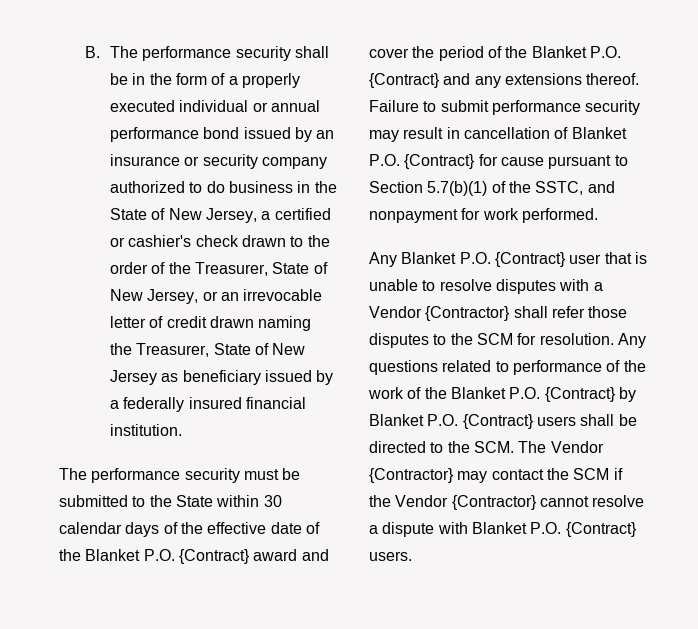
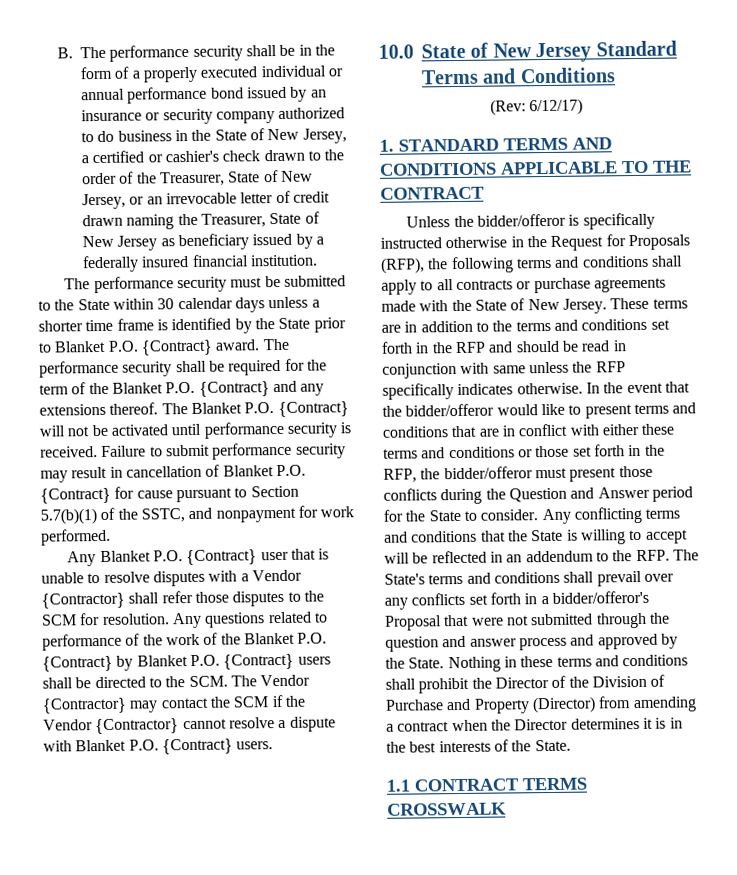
[163,522,320,534] [59,549,329,564] [369,46,484,61] of the effective date of the Blanket P.O. {Contract} award and cover the period -> [268,296,320,309] [38,317,346,334] [38,338,290,356] [39,358,327,378] [39,384,69,395] unless a shorter time frame is identified by the State prior to Blanket P.O. {Contract} award. The performance security shall be required for the term
(640, 79) none -> [161,401,349,418] [39,421,352,439] [40,446,98,458] The Blanket P.O. {Contract} will not be activated until performance security is received.
(412, 556) none -> [378,40,677,63] [421,67,616,85] [489,98,584,116] [379,137,612,152] [379,160,692,176] [380,186,485,200] [406,212,655,230] [380,234,690,251] [380,255,683,274] [381,277,666,295] [381,297,688,314] [381,318,670,333] [381,340,627,354] [382,361,626,379] [382,381,690,400] [382,402,697,419] [382,423,675,438] [383,444,665,459] [383,465,653,483] [383,486,693,505] [383,506,681,525] [384,529,688,545] [384,549,699,564] [384,570,674,587] [384,590,649,610] [384,612,670,631] [385,633,678,652] [385,654,689,673] [385,674,666,694] [385,696,697,714] [386,717,683,732] [386,739,571,753] [386,777,587,792] [387,802,507,816] // 10.0 State of New Jersey Standard Terms and Conditions // (Rev: 6/12/17) // 1. STANDARD TERMS AND CONDITIONS APPLICABLE TO THE CONTRACT // Unless the bidder/offeror is specifically instructed otherwise in the Request for Proposals (RFP), the following terms and conditions shall apply to all contracts or purchase agreements made with the State of New Jersey. These terms are in addition to the terms and conditions set forth in the RFP and should be read in conjunction with same unless the RFP specifically indicates otherwise. In the event that the bidder/offeror would like to present terms and conditions that are in conflict with either these terms and conditions or those set forth in the RFP, the bidder/offeror must present those conflicts during the Question and Answer period for the State to consider. Any conflicting terms and conditions that the State is willing to accept will be reflected in an addendum to the RFP. The State's terms and conditions shall prevail over any conflicts set forth in a bidder/offeror's Proposal that were not submitted through the question and answer process and approved by the State. Nothing in these terms and conditions shall prohibit the Director of the Division of Purchase and Property (Director) from amending a contract when the Director determines it is in the best interests of the State. // 1.1 CONTRACT TERMS CROSSWALK

